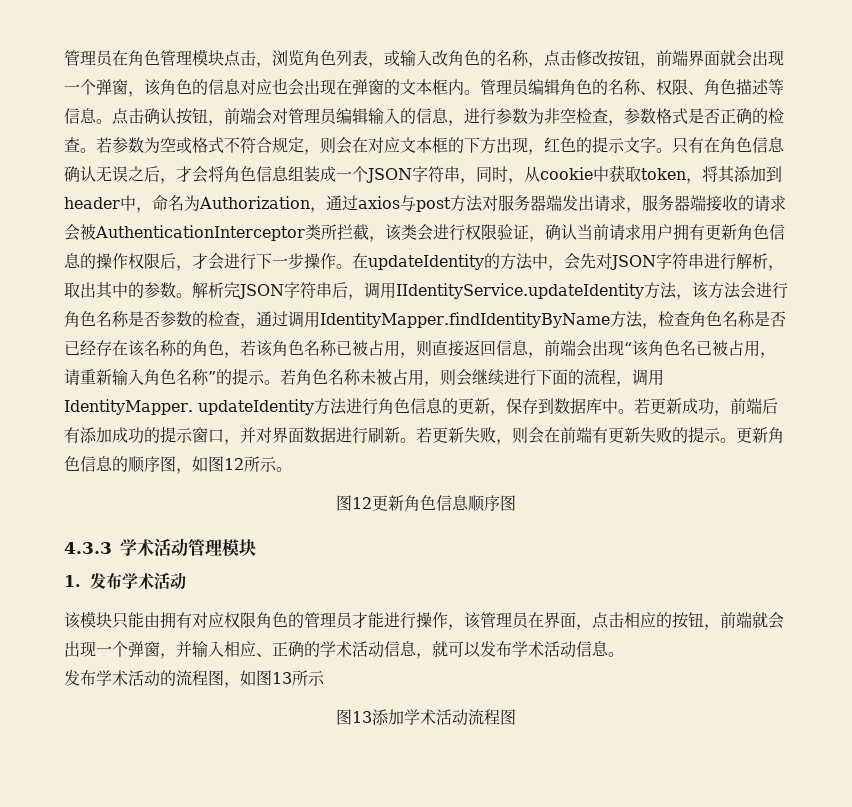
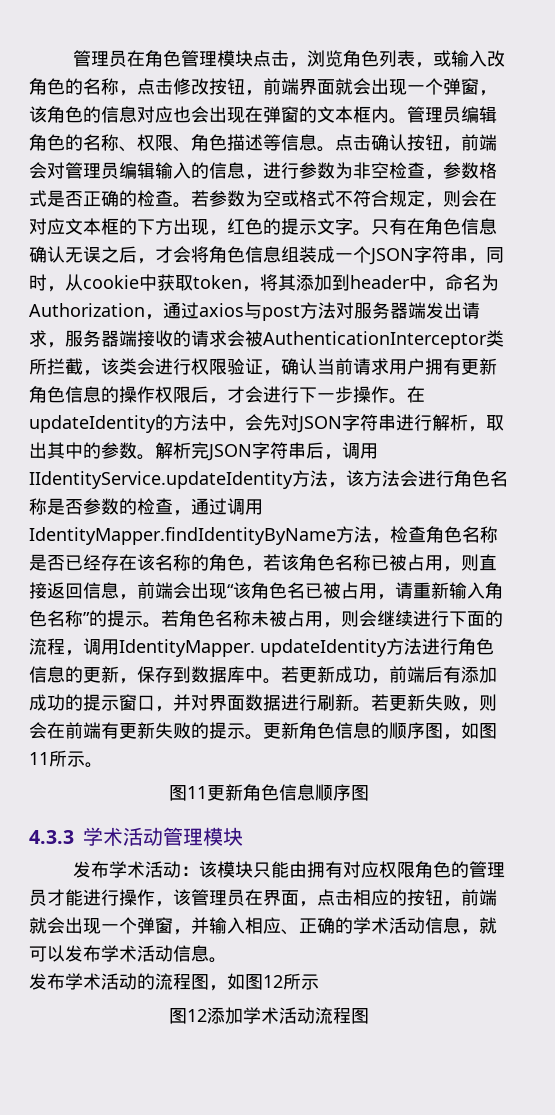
[224,458,244,470] 12 -> [29,752,49,765] 11
[352,497,372,509] 12 -> [187,786,207,799] 11
[64,572,187,590] 1.发布学术活动 // -> [72,861,199,878] 发布学术活动：
[272,672,292,684] 13 -> [263,975,283,988] 12
[352,711,372,723] 13 -> [187,1009,207,1022] 12

